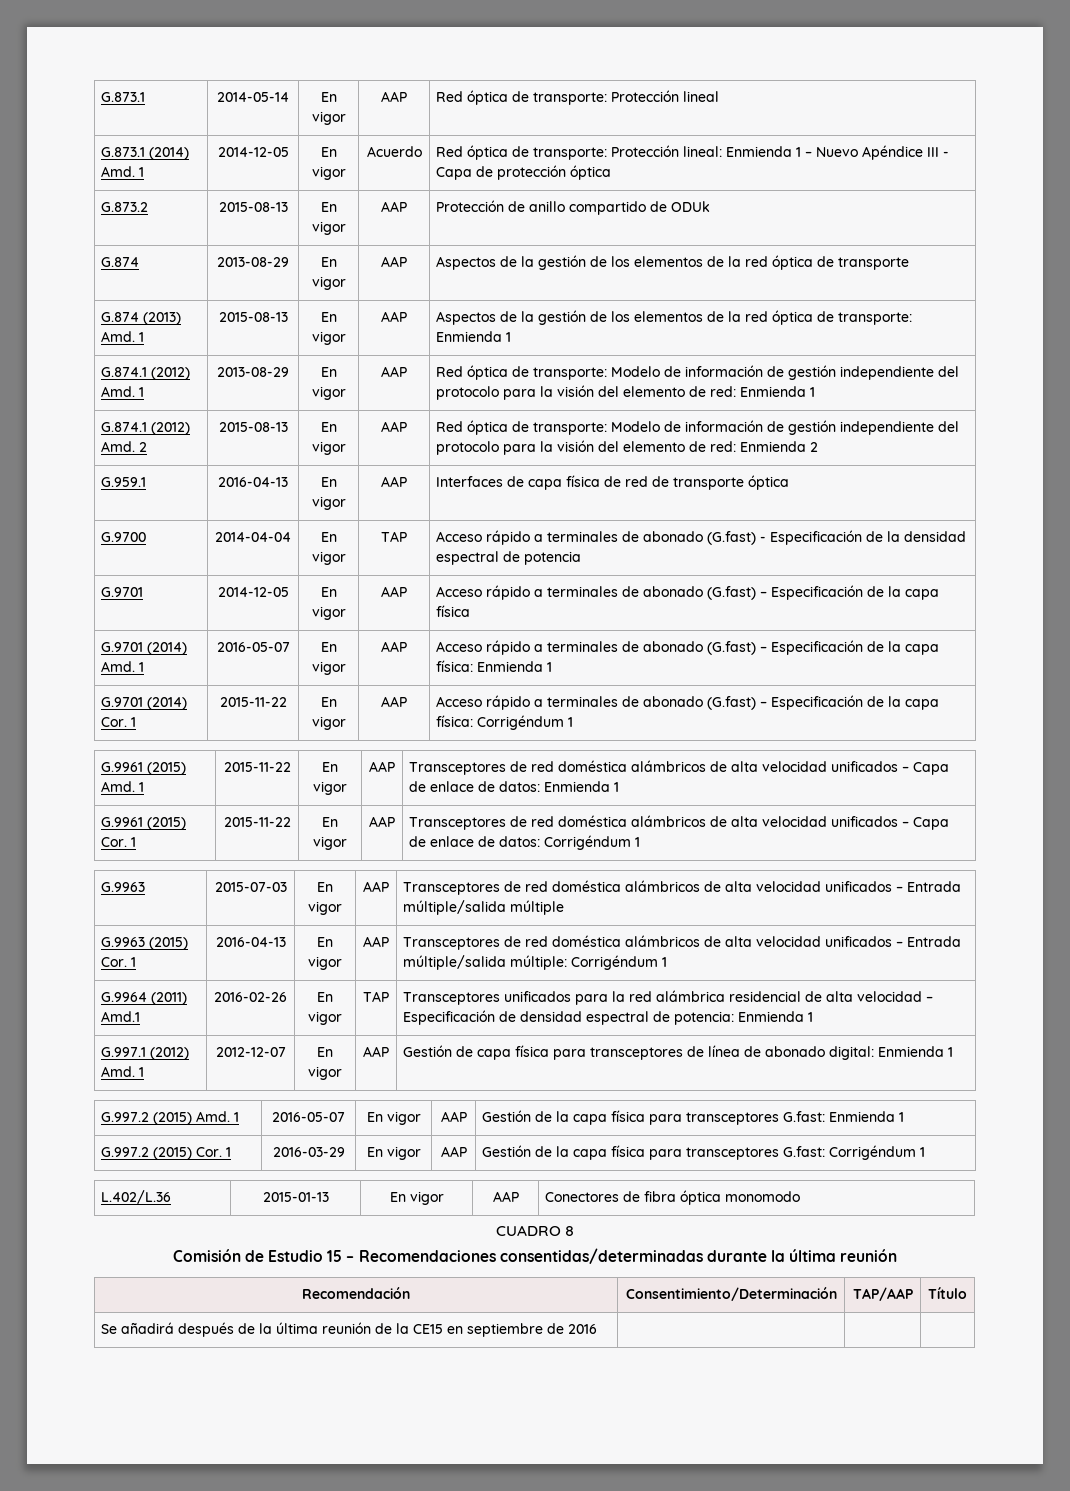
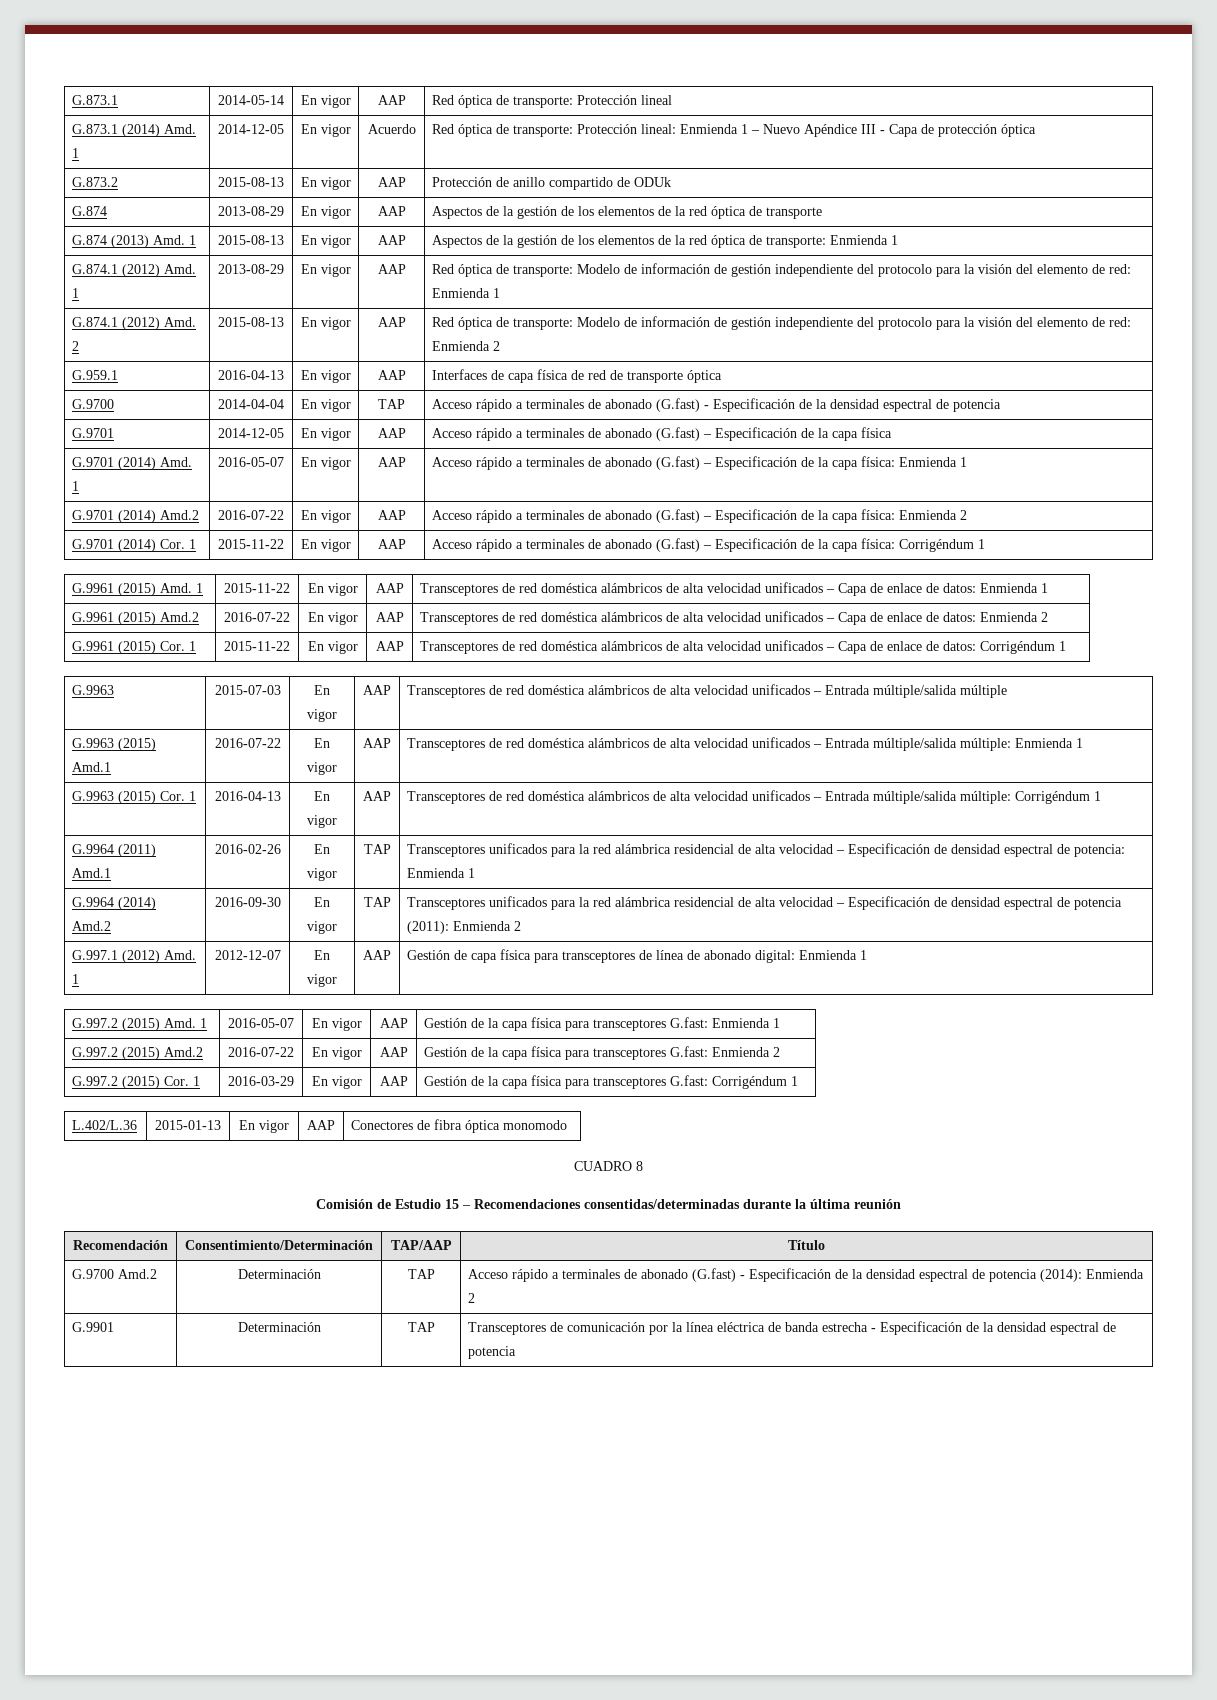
(553, 667) none -> [72,510,200,523] [218,510,284,520] [300,510,351,523] [377,510,406,520] [432,509,968,523] // G.9701 (2014) Amd.2 | 2016-07-22 | En vigor | AAP | Acceso rápido a terminales de abonado (G.fast) – Especificación de la capa física: Enmienda 2
(620, 787) none -> [72,612,200,625] [224,612,290,622] [307,612,358,625] [375,612,404,622] [420,611,1049,625] // G.9961 (2015) Amd.2 | 2016-07-22 | En vigor | AAP | Transceptores de red doméstica alámbricos de alta velocidad unificados – Capa de enlace de datos: Enmienda 2
(565, 907) none -> [72,738,157,751] [72,762,112,772] [214,738,281,748] [314,738,330,748] [307,762,337,775] [363,738,391,748] [407,737,1084,751] // G.9963 (2015) Amd.1 | 2016-07-22 | En vigor | AAP | Transceptores de red doméstica alámbricos de alta velocidad unificados – Entrada múltiple/salida múltiple: Enmienda 1
(814, 1017) none -> [72,897,157,910] [72,921,112,931] [214,897,281,907] [314,897,330,907] [307,921,337,934] [363,897,391,907] [407,896,1123,910] [407,921,522,934] // G.9964 (2014) Amd.2 | 2016-09-30 | En vigor | TAP | Transceptores unificados para la red alámbrica residencial de alta velocidad – Especificación de densidad espectral de potencia (2011): Enmienda 2
(905, 1117) none -> [72,1047,204,1060] [228,1047,294,1057] [311,1047,362,1060] [379,1047,408,1057] [424,1046,781,1060] // G.997.2 (2015) Amd.2 | 2016-07-22 | En vigor | AAP | Gestión de la capa física para transceptores G.fast: Enmienda 2
[101,1322,598,1337] Se añadirá después de la última reunión de la CE15 en septiembre de 2016 | | | -> [72,1269,158,1279] [237,1269,321,1279] [407,1269,435,1279] [468,1268,1145,1282] [468,1293,476,1303] [72,1322,115,1332] [237,1322,321,1332] [407,1322,435,1332] [468,1321,1117,1335] [468,1346,517,1359] G.9700 Amd.2 | Determinación | TAP | Acceso rápido a terminales de abonado (G.fast) - Especificación de la densidad espectral de potencia (2014): Enmienda 2 // G.9901 | Determinación | TAP | Transceptores de comunicación por la línea eléctrica de banda estrecha - Especificación de la densidad espectral de potencia

